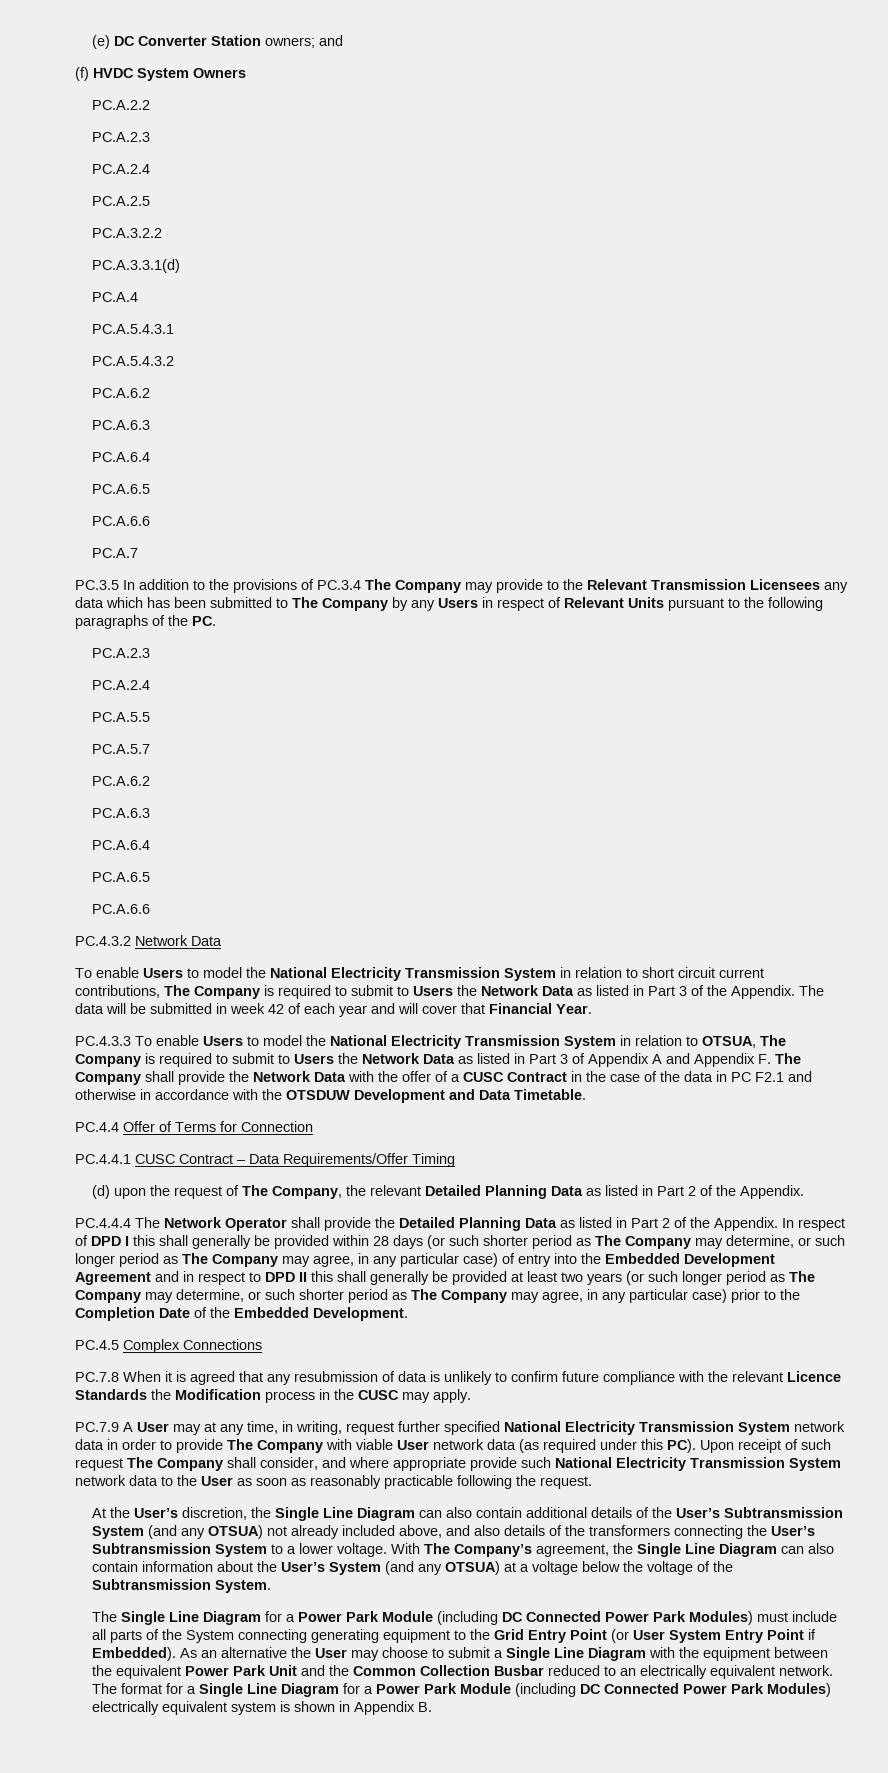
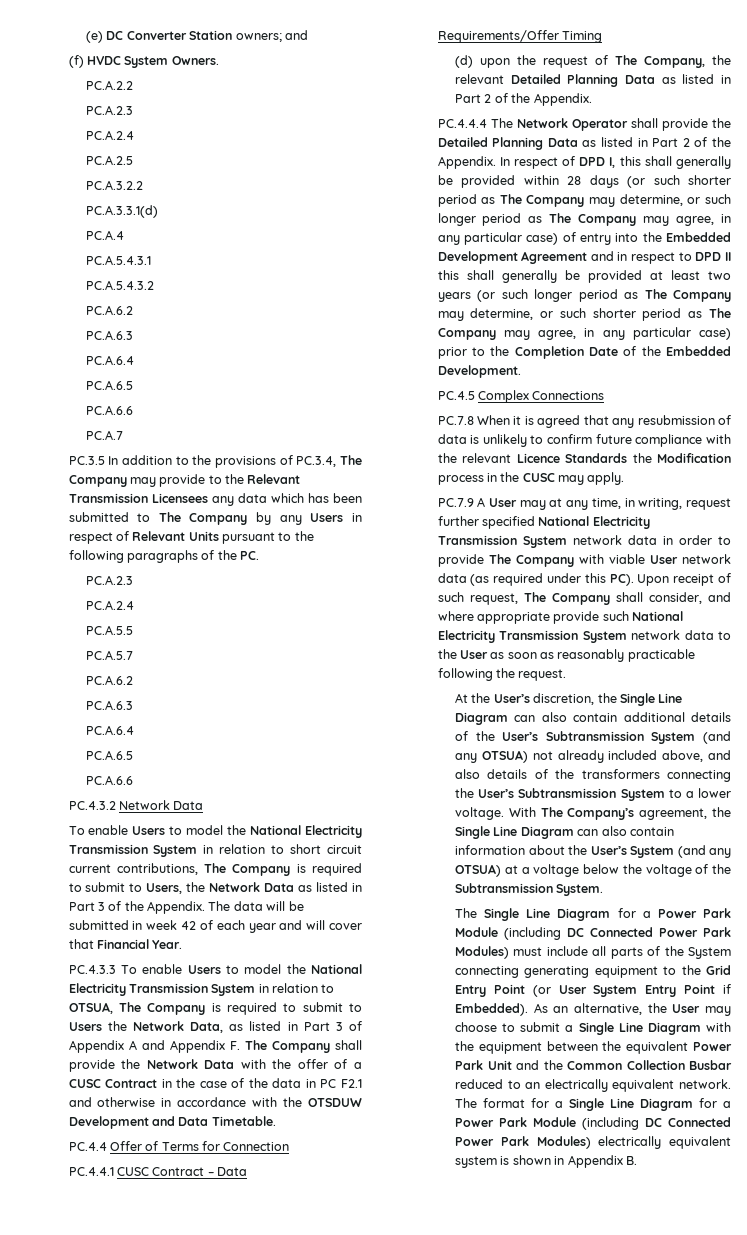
[193,68,247,78] Owners -> [171,56,219,65] Owners.
[317,580,362,590] PC.3.4 -> [296,456,337,467] PC.3.4,
[413,986,454,996] Users -> [146,883,183,894] Users,
[423,1054,456,1064] Data -> [190,1022,224,1033] Data,
[125,1236,130,1246] I -> [609,157,616,168] I,
[75,1458,124,1471] request -> [469,593,518,605] request,
[220,1647,287,1658] alternative -> [574,1003,643,1015] alternative,

